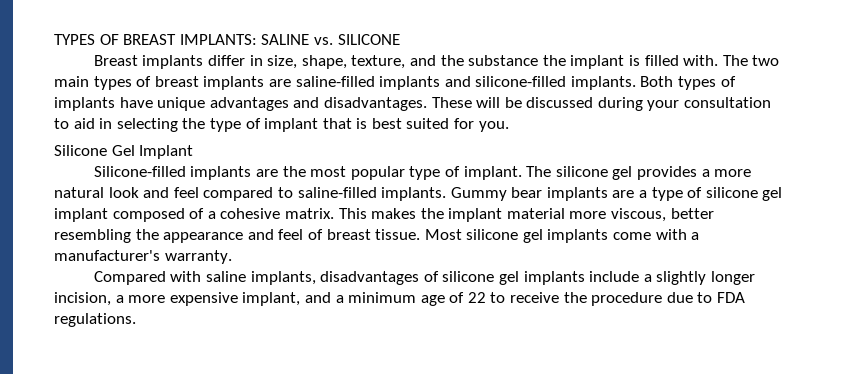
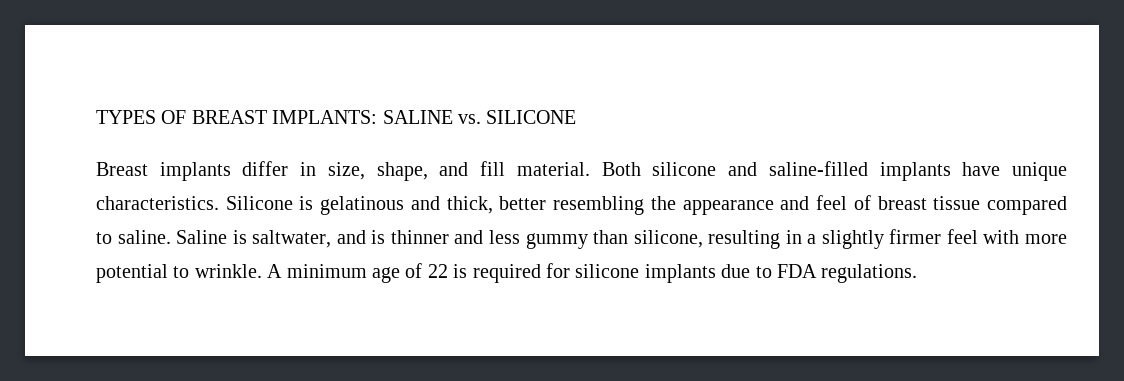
[351,55,780,69] [54,76,736,90] [54,97,772,111] [54,118,509,132] [54,145,194,159] [93,166,752,180] [54,187,783,201] [54,208,667,222] texture, and the substance the implant is filled with. The two main types of breast implants are saline-filled implants and silicone-filled implants. Both types of implants have unique advantages and disadvantages. These will be discussed during your consultation to aid in selecting the type of implant that is best suited for you. // Silicone Gel Implant // Silicone-filled implants are the most popular type of implant. The silicone gel provides a more natural look and feel compared to saline-filled implants. Gummy bear implants are a type of silicone gel implant composed of a cohesive matrix. This makes the implant material more viscous, -> [439,161,1068,181] [96,196,493,215] and fill material. Both silicone and saline-filled implants have unique characteristics. Silicone is gelatinous and thick,
[375,229,700,243] [54,250,232,264] [93,271,755,285] [54,292,663,306] tissue. Most silicone gel implants come with a manufacturer's warranty. // Compared with saline implants, disadvantages of silicone gel implants include a slightly longer incision, a more expensive implant, and a minimum age of 22 to receive the procedure -> [933,196,1067,215] [96,229,1067,249] [96,263,716,283] tissue compared to saline. Saline is saltwater, and is thinner and less gummy than silicone, resulting in a slightly firmer feel with more potential to wrinkle. A minimum age of 22 is required for silicone implants

